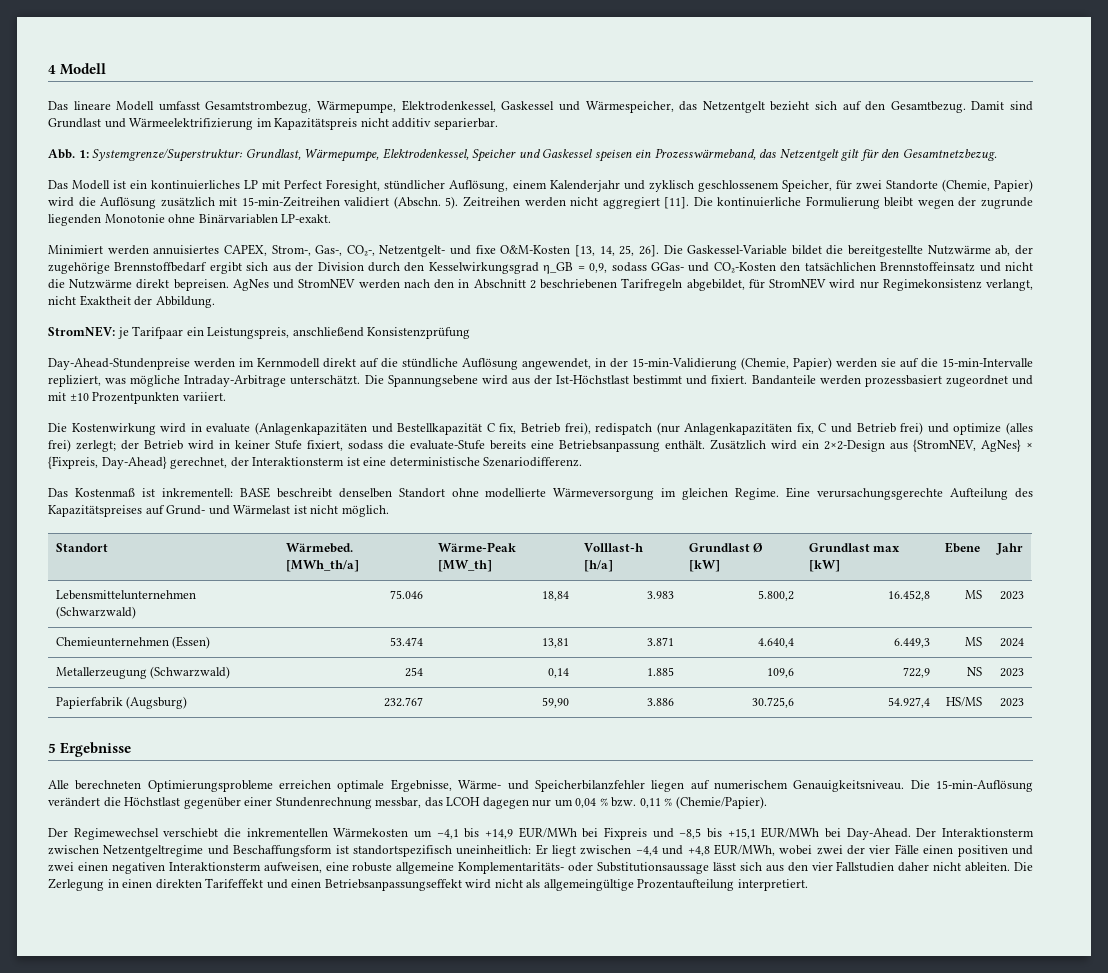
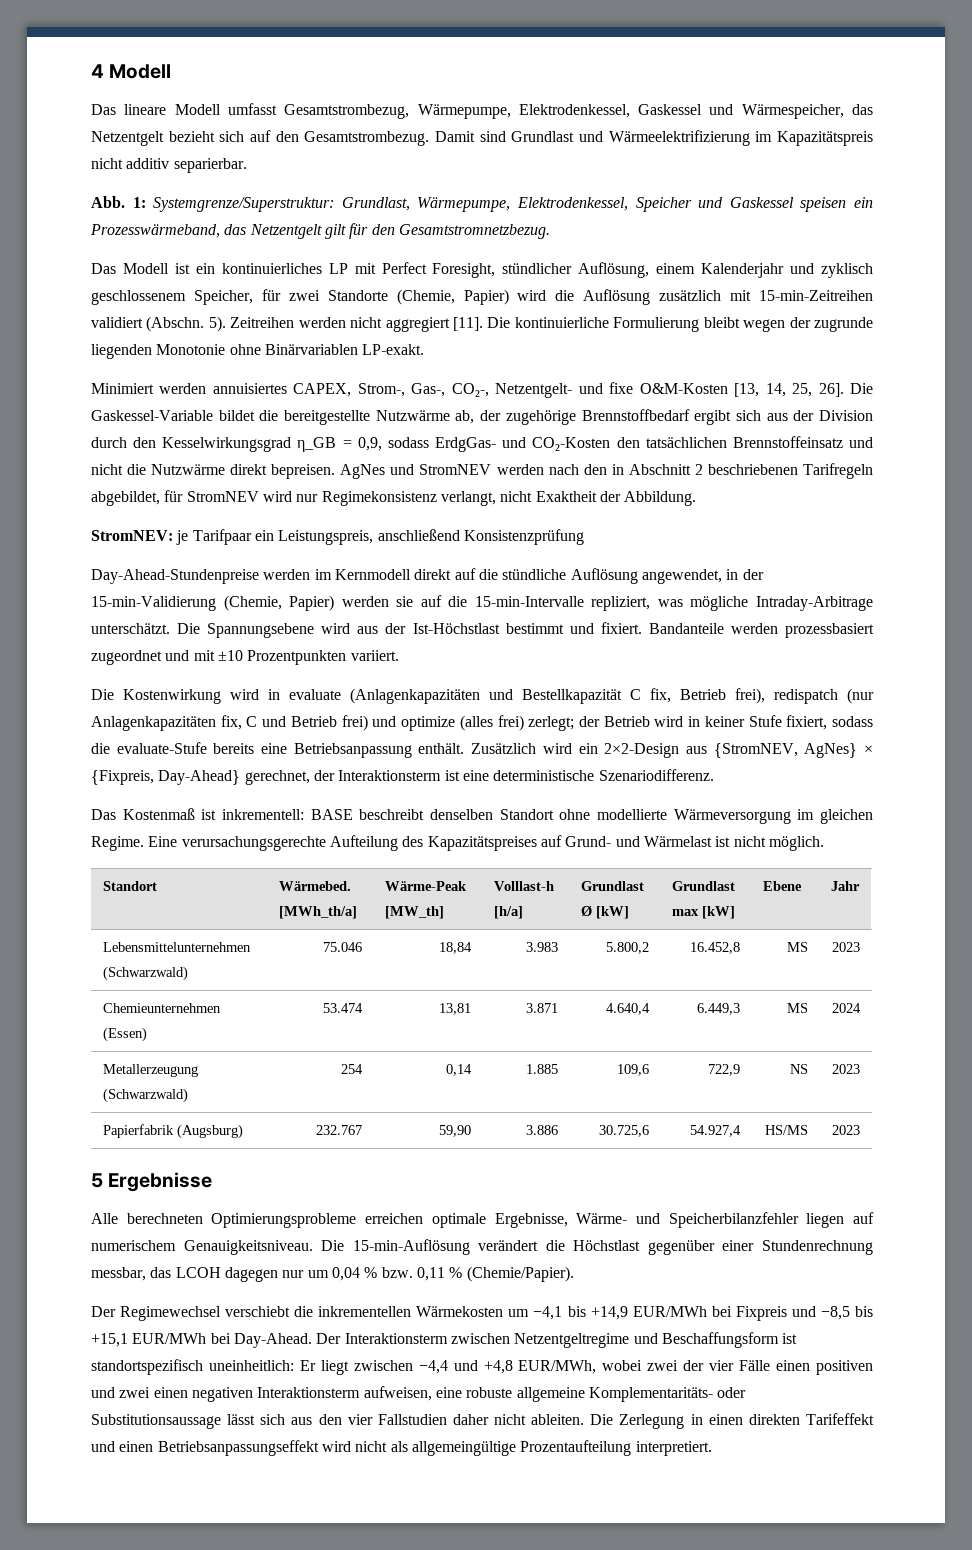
[890,101,966,113] Gesamtbezug. -> [304,131,430,146] Gesamtstrombezug.
[902,149,997,161] Gesamtnetzbezug. -> [398,224,550,239] Gesamtstromnetzbezug.
[651,262,685,271] GGas- -> [435,437,497,452] ErdgGas-

